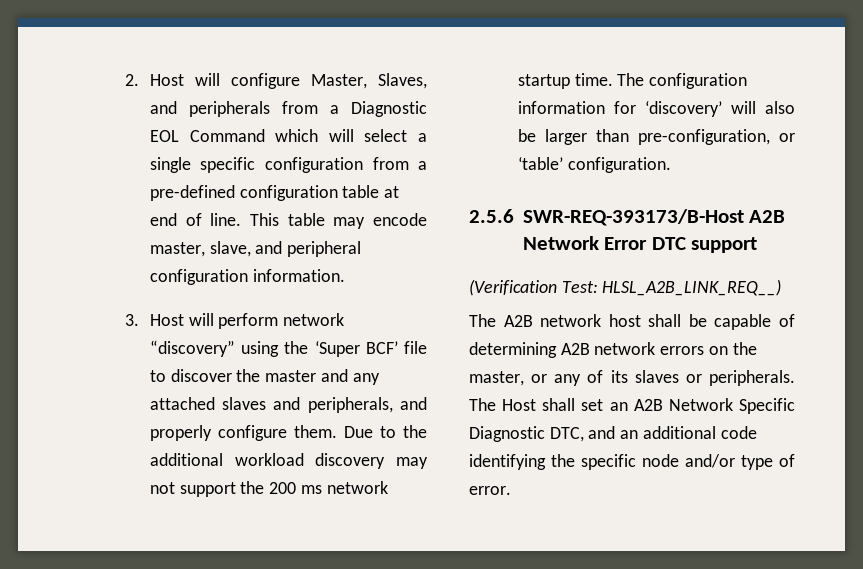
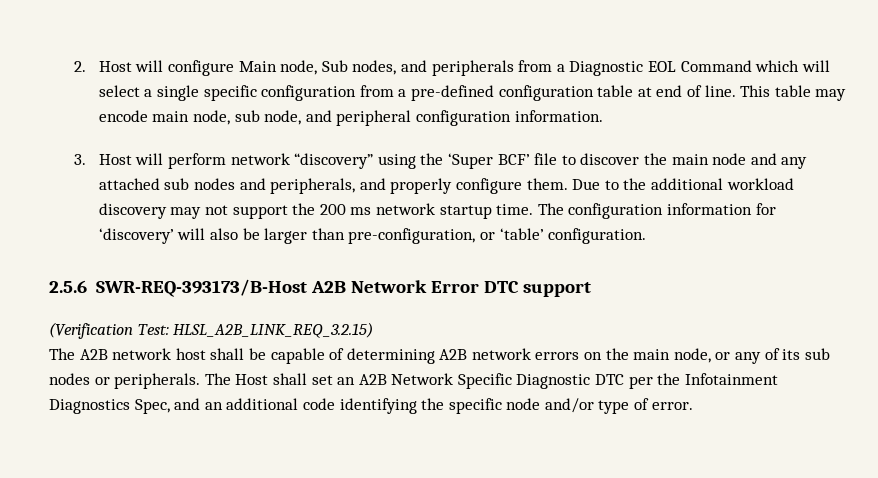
[310,73,427,89] Master, Slaves, -> [238,60,397,75] Main node, Sub nodes,
[149,241,251,257] master, slave, -> [152,110,302,125] main node, sub node,
[265,370,317,382] master -> [671,153,747,165] main node
[222,397,267,410] slaves -> [164,178,236,190] sub nodes
[602,279,782,296] HLSL_A2B_LINK_REQ__) -> [173,322,374,338] HLSL_A2B_LINK_REQ_3.2.15)
[469,371,524,386] master, -> [633,348,711,363] main node,
[634,370,679,383] slaves -> [804,348,830,360] [49,373,90,385] sub nodes
[549,427,584,442] DTC, -> [595,373,778,389] [49,399,170,414] DTC per the Infotainment Diagnostics Spec,

